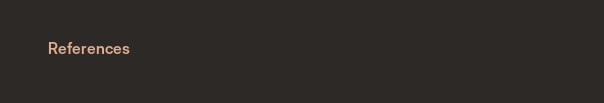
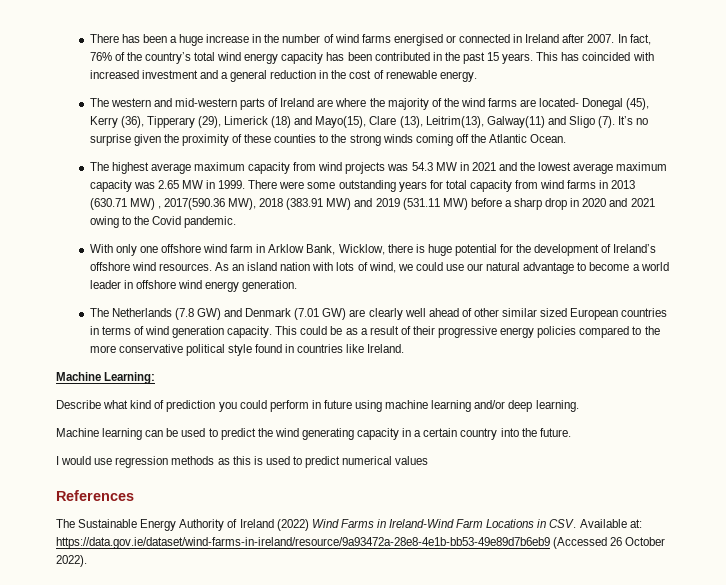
[48,42,130,54] References -> [89,34,651,46] [89,52,654,64] [89,70,477,82] [89,98,650,110] [89,116,649,128] [89,134,567,146] [89,162,668,174] [89,180,636,192] [89,198,655,210] [89,216,237,228] [89,244,657,256] [89,262,669,274] [89,280,298,292] [89,308,668,320] [89,326,660,338] [89,344,405,356] [56,372,156,384] [56,400,579,412] [56,428,571,440] [56,456,429,468] [56,490,134,501] [56,519,642,531] [56,537,666,549] [56,555,87,567] There has been a huge increase in the number of wind farms energised or connected in Ireland after 2007. In fact, 76% of the country’s total wind energy capacity has been contributed in the past 15 years. This has coincided with increased investment and a general reduction in the cost of renewable energy. // The western and mid-western parts of Ireland are where the majority of the wind farms are located- Donegal (45), Kerry (36), Tipperary (29), Limerick (18) and Mayo(15), Clare (13), Leitrim(13), Galway(11) and Sligo (7). It’s no surprise given the proximity of these counties to the strong winds coming off the Atlantic Ocean. // The highest average maximum capacity from wind projects was 54.3 MW in 2021 and the lowest average maximum capacity was 2.65 MW in 1999. There were some outstanding years for total capacity from wind farms in 2013 (630.71 MW) , 2017(590.36 MW), 2018 (383.91 MW) and 2019 (531.11 MW) before a sharp drop in 2020 and 2021 owing to the Covid pandemic. // With only one offshore wind farm in Arklow Bank, Wicklow, there is huge potential for the development of Ireland’s offshore wind resources. As an island nation with lots of wind, we could use our natural advantage to become a world leader in offshore wind energy generation. // The Netherlands (7.8 GW) and Denmark (7.01 GW) are clearly well ahead of other similar sized European countries in terms of wind generation capacity. This could be as a result of their progressive energy policies compared to the more conservative political style found in countries like Ireland. // Machine Learning: // Describe what kind of prediction you could perform in future using machine learning and/or deep learning. // Machine learning can be used to predict the wind generating capacity in a certain country into the future. // I would use regression methods as this is used to predict numerical values // References // The Sustainable Energy Authority of Ireland (2022) Wind Farms in Ireland-Wind Farm Locations in CSV. Available at: https://data.gov.ie/dataset/wind-farms-in-ireland/resource/9a93472a-28e8-4e1b-bb53-49e89d7b6eb9 (Accessed 26 October 2022).

